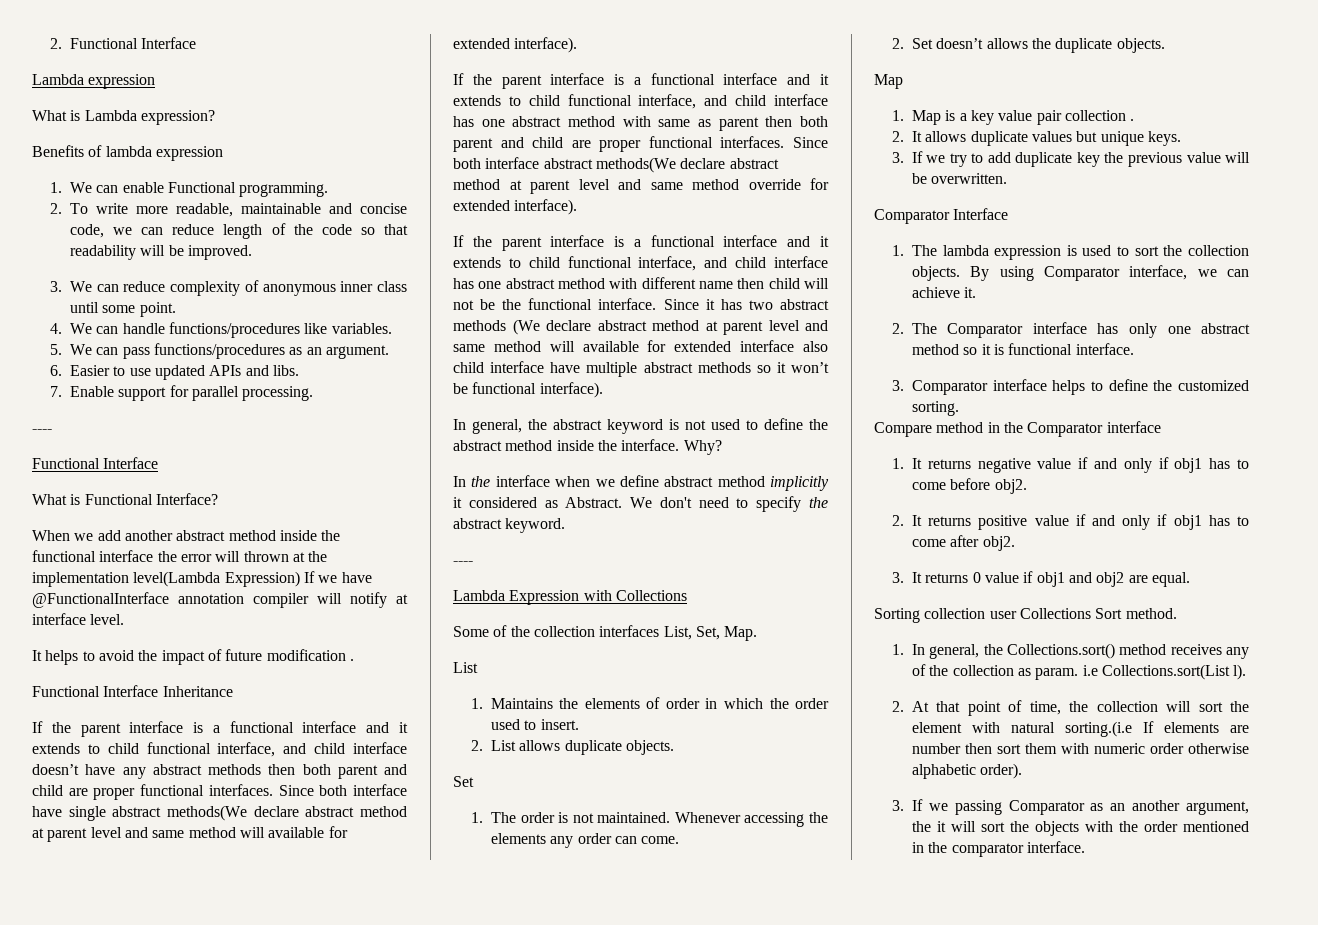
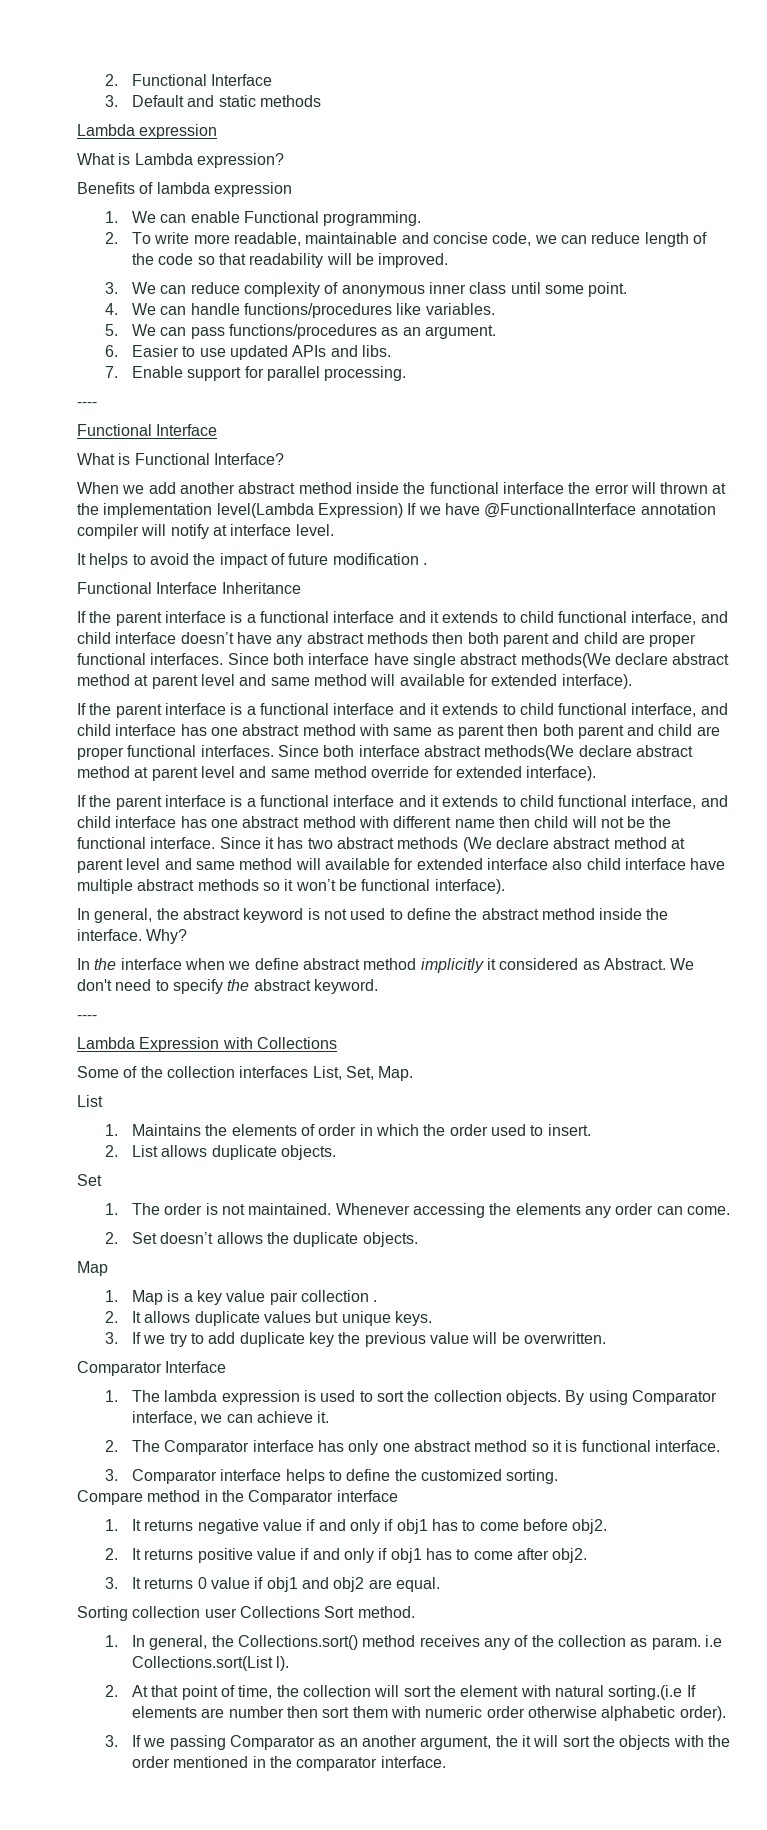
(197, 43) none -> [104,95,322,107] // 3. Default and static methods

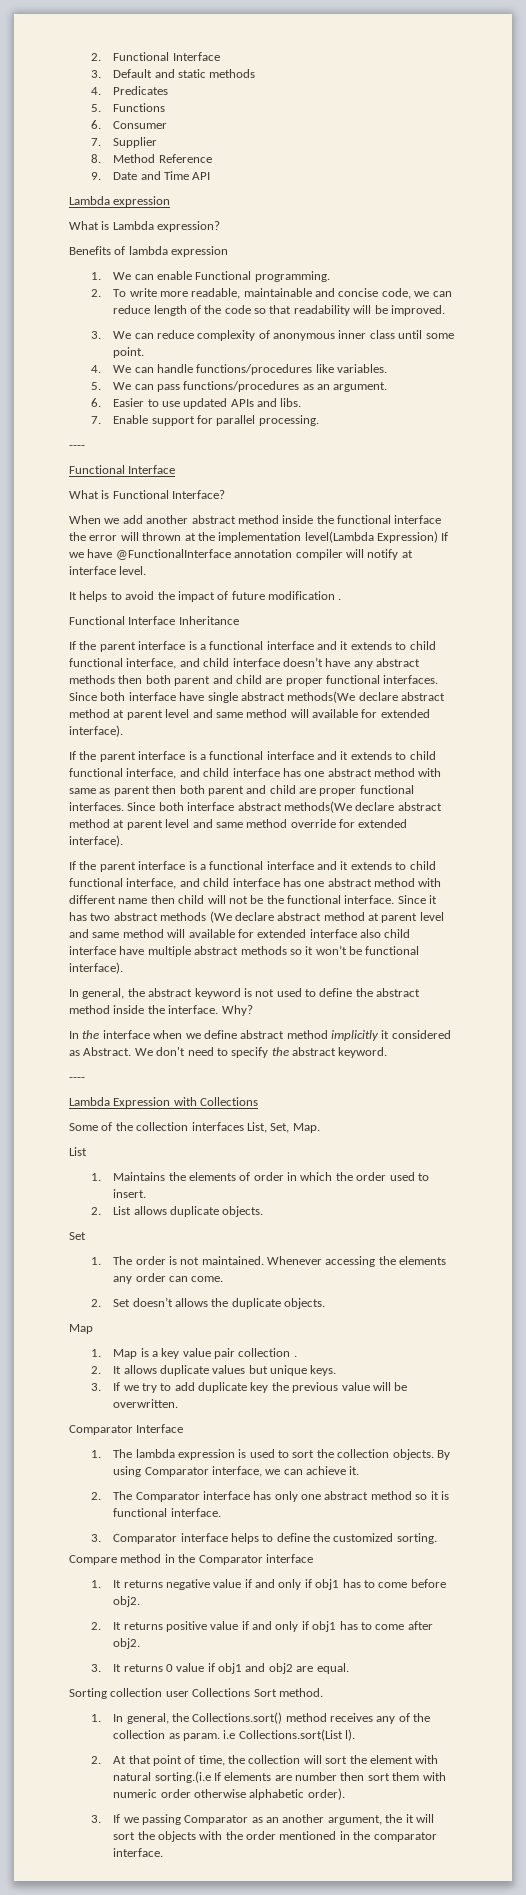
(322, 101) none -> [91,86,169,95] [91,103,166,112] [91,120,168,129] [91,137,158,148] [91,154,212,163] [91,171,211,180] // 4. Predicates // 5. Functions // 6. Consumer // 7. Supplier // 8. Method Reference // 9. Date and Time API

